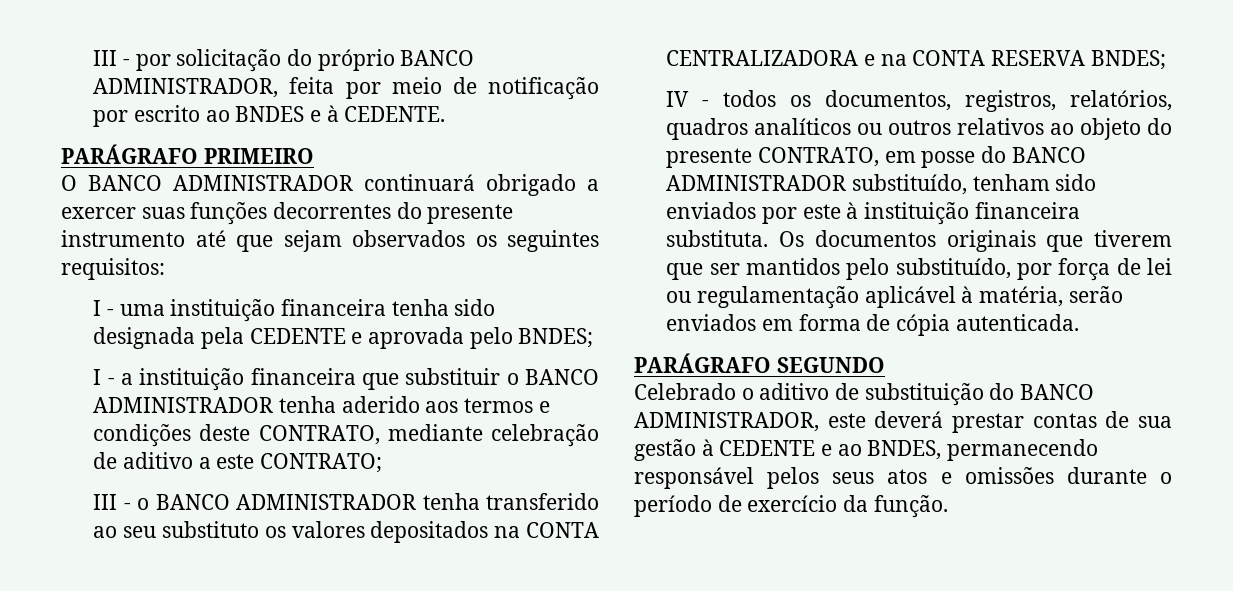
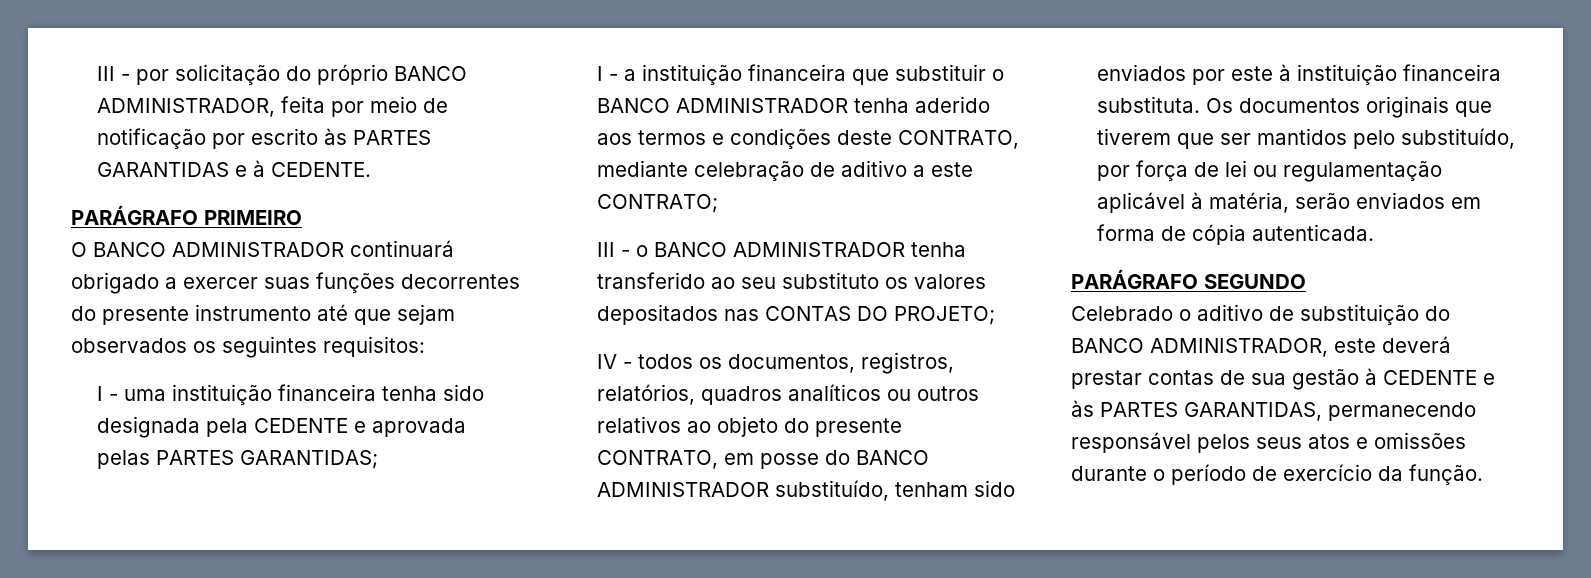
[205,106,305,122] ao BNDES -> [324,128,432,145] [97,162,230,177] às PARTES GARANTIDAS
[469,327,594,349] pelo BNDES; -> [97,450,379,469] pelas PARTES GARANTIDAS;
[494,522,599,538] [666,50,1166,70] na CONTA CENTRALIZADORA e na CONTA RESERVA BNDES; -> [724,306,996,325] nas CONTAS DO PROJETO;
[837,440,942,460] ao BNDES, -> [1071,400,1322,421] às PARTES GARANTIDAS,

